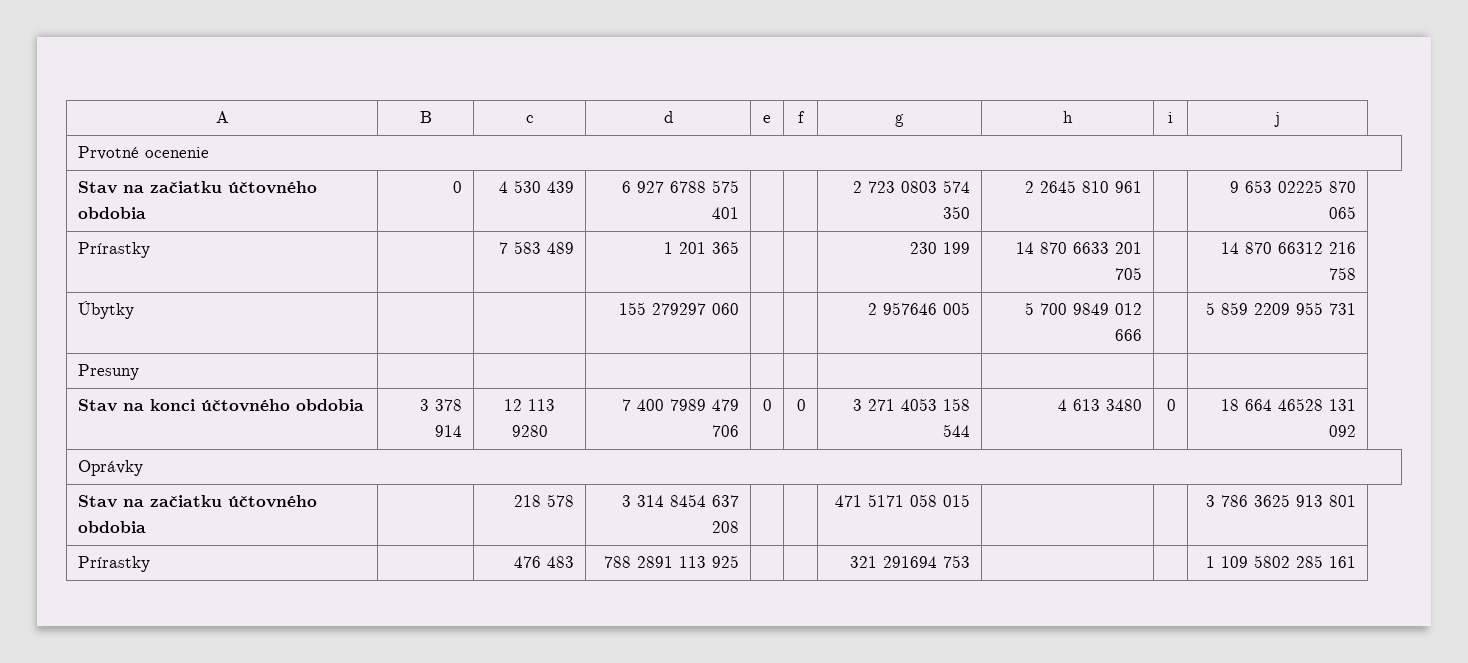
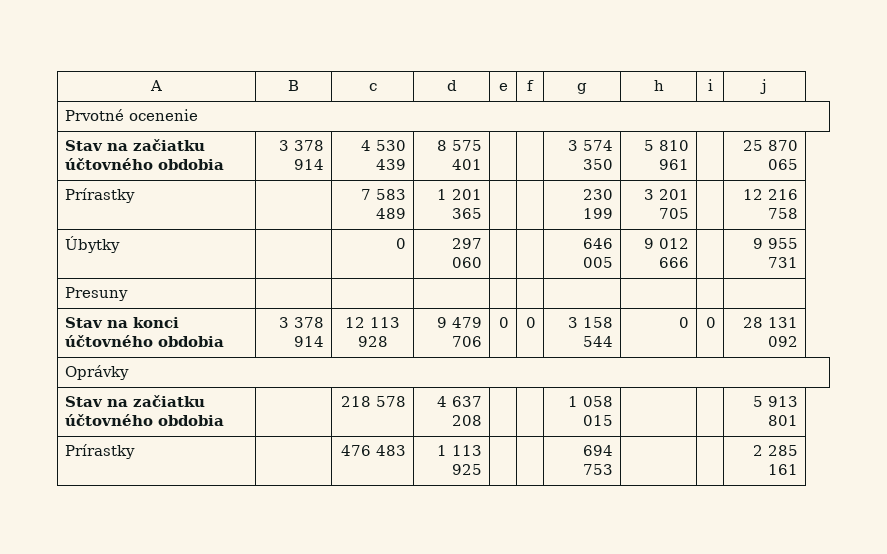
[453,181,463,193] 0 -> [278,140,324,151] [293,159,324,170] 3 378 914
[622,181,707,193] 6 927 6788 -> [436,140,447,151] 8
[853,181,938,193] 2 723 0803 -> [567,140,578,151] 3
[1025,180,1077,193] 2 2645 -> [643,140,654,151] 5
[1230,180,1324,193] 9 653 02225 -> [742,140,763,151] 25
[1016,242,1110,254] 14 870 6633 -> [643,189,654,200] 3
[1221,242,1324,254] 14 870 66312 -> [742,189,763,200] 12
[619,302,707,315] | 155 279297 -> [395,238,406,249] [451,238,482,249] 0 | 297
[868,302,938,315] 2 957646 -> [582,238,613,249] 646
[1025,302,1110,315] 5 700 9849 -> [643,238,654,249] 9
[1206,302,1291,315] 5 859 2209 -> [752,238,763,249] 9
[511,425,548,437] [622,399,707,411] 9280 | 7 400 7989 -> [357,336,388,347] [436,317,447,328] 928 | 9
[868,398,938,411] 271 4053 -> (578, 322) none
[1058,399,1143,411] [1167,399,1177,411] [1221,398,1324,411] 4 613 3480 | 0 | 18 664 46528 -> [678,317,689,328] [705,317,716,328] [742,317,763,328] 0 | 0 | 28
[622,494,707,507] 3 314 8454 -> [436,396,447,407] 4
[835,494,905,507] 471 5171 -> [567,396,578,407] 1
[1206,494,1291,507] 3 786 3625 -> [752,396,763,407] 5
[604,556,674,568] 788 2891 -> [436,445,447,456] 1
[850,556,938,568] 321 291694 -> [582,445,613,456] 694
[1206,555,1291,568] 1 109 5802 -> [752,445,763,456] 2

